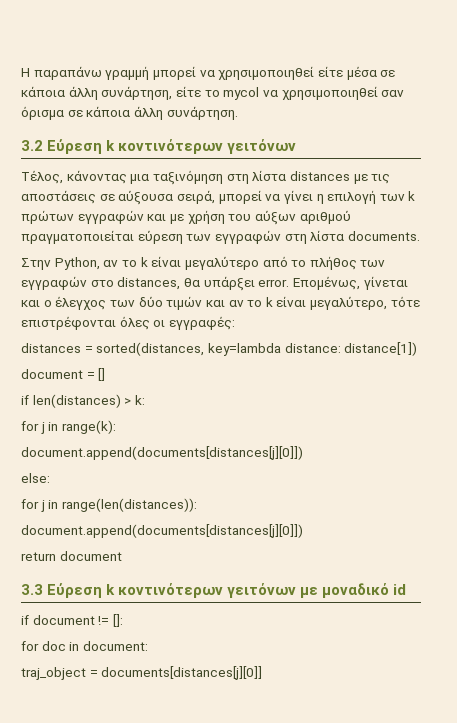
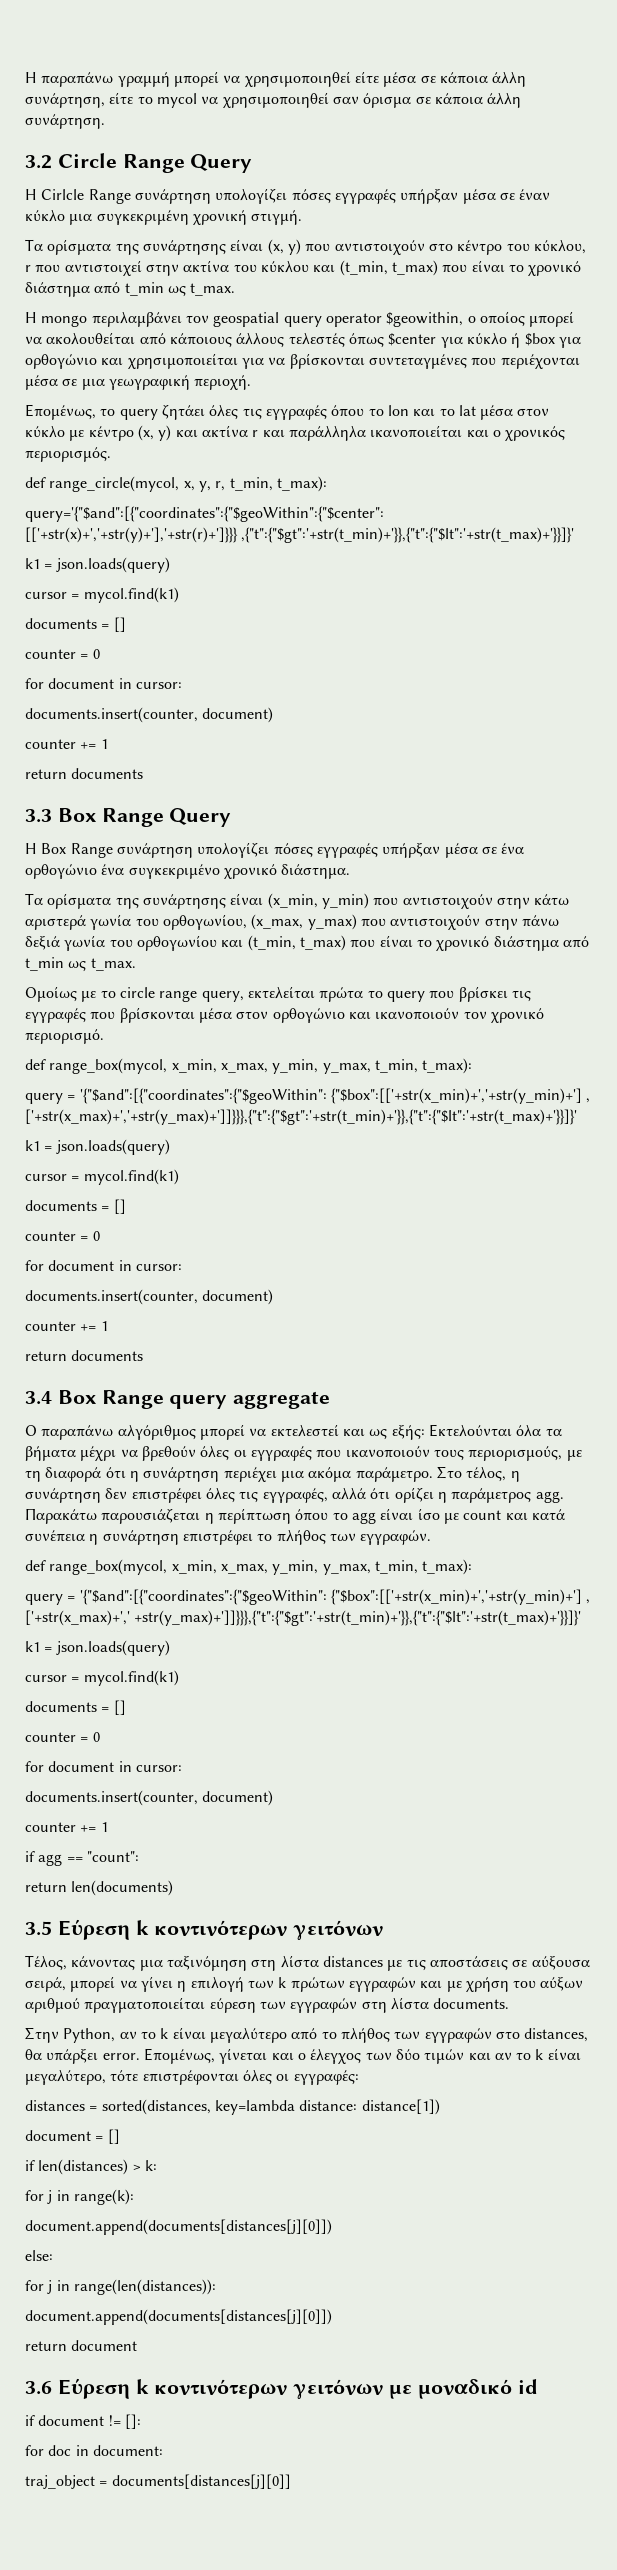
(43, 145) none -> [57,153,253,173] [25,188,551,204] [25,209,303,225] [25,239,586,255] [25,260,582,276] [25,282,236,297] [25,311,575,327] [25,332,581,348] [25,353,580,369] [25,375,252,390] [25,404,550,420] [25,425,566,441] [25,447,111,462] [25,476,327,492] [25,506,384,522] [25,527,575,543] [25,557,170,573] [25,587,179,603] [25,617,126,632] [25,649,100,659] [25,678,182,689] [25,707,274,723] [25,739,108,749] [25,768,144,779] [25,808,232,827] [25,842,525,858] [25,864,351,879] [25,893,570,909] [25,914,559,930] [25,935,589,951] [25,957,136,972] [25,986,531,1002] [25,1007,544,1023] [25,1029,104,1044] [25,1058,473,1074] [25,1088,591,1104] [25,1109,577,1125] [25,1139,170,1155] [25,1169,179,1185] [25,1199,126,1214] [25,1231,100,1241] [25,1260,182,1271] [25,1289,274,1305] [25,1321,108,1331] [25,1350,144,1361] [25,1390,331,1409] [25,1424,562,1440] [25,1445,582,1461] [25,1466,520,1482] [25,1487,564,1503] [25,1508,565,1524] [25,1529,432,1545] [25,1559,473,1575] [25,1589,591,1605] [25,1610,582,1626] [25,1640,170,1656] [25,1670,179,1686] [25,1700,126,1715] [25,1732,100,1742] [25,1761,182,1772] [25,1790,274,1806] [25,1822,108,1832] [25,1851,139,1866] [25,1880,174,1896] [25,1921,52,1936] Circle Range Query // Η Cirlcle Range συνάρτηση υπολογίζει πόσες εγγραφές υπήρξαν μέσα σε έναν κύκλο μια συγκεκριμένη χρονική στιγμή. // Τα ορίσματα της συνάρτησης είναι (x, y) που αντιστοιχούν στο κέντρο του κύκλου, r που αντιστοιχεί στην ακτίνα του κύκλου και (t_min, t_max) που είναι το χρονικό διάστημα από t_min ως t_max. // Η mongo περιλαμβάνει τον geospatial query operator $geowithin, ο οποίος μπορεί να ακολουθείται από κάποιους άλλους τελεστές όπως $center για κύκλο ή $box για ορθογώνιο και χρησιμοποιείται για να βρίσκονται συντεταγμένες που περιέχονται μέσα σε μια γεωγραφική περιοχή. // Επομένως, το query ζητάει όλες τις εγγραφές όπου το lon και το lat μέσα στον κύκλο με κέντρο (x, y) και ακτίνα r και παράλληλα ικανοποιείται και ο χρονικός περιορισμός. // def range_circle(mycol, x, y, r, t_min, t_max): // query='{"$and":[{"coordinates":{"$geoWithin":{"$center": [['+str(x)+','+str(y)+'],'+str(r)+']}}} ,{"t":{"$gt":'+str(t_min)+'}},{"t":{"$lt":'+str(t_max)+'}}]}' // k1 = json.loads(query) // cursor = mycol.find(k1) // documents = [] // counter = 0 // for document in cursor: // documents.insert(counter, document) // counter += 1 // return documents // 3.3 Box Range Query // Η Box Range συνάρτηση υπολογίζει πόσες εγγραφές υπήρξαν μέσα σε ένα ορθογώνιο ένα συγκεκριμένο χρονικό διάστημα. // Τα ορίσματα της συνάρτησης είναι (x_min, y_min) που αντιστοιχούν στην κάτω αριστερά γωνία του ορθογωνίου, (x_max, y_max) που αντιστοιχούν στην πάνω δεξιά γωνία του ορθογωνίου και (t_min, t_max) που είναι το χρονικό διάστημα από t_min ως t_max. // Ομοίως με το circle range query, εκτελείται πρώτα το query που βρίσκει τις εγγραφές που βρίσκονται μέσα στον ορθογώνιο και ικανοποιούν τον χρονικό περιορισμό. // def range_box(mycol, x_min, x_max, y_min, y_max, t_min, t_max): // query = '{"$and":[{"coordinates":{"$geoWithin": {"$box":[['+str(x_min)+','+str(y_min)+'] , ['+str(x_max)+','+str(y_max)+']]}}},{"t":{"$gt":'+str(t_min)+'}},{"t":{"$lt":'+str(t_max)+'}}]}' // k1 = json.loads(query) // cursor = mycol.find(k1) // documents = [] // counter = 0 // for document in cursor: // documents.insert(counter, document) // counter += 1 // return documents // 3.4 Box Range query aggregate // Ο παραπάνω αλγόριθμος μπορεί να εκτελεστεί και ως εξής: Εκτελούνται όλα τα βήματα μέχρι να βρεθούν όλες οι εγγραφές που ικανοποιούν τους περιορισμούς, με τη διαφορά ότι η συνάρτηση περιέχει μια ακόμα παράμετρο. Στο τέλος, η συνάρτηση δεν επιστρέφει όλες τις εγγραφές, αλλά ότι ορίζει η παράμετρος agg. Παρακάτω παρουσιάζεται η περίπτωση όπου το agg είναι ίσο με count και κατά συνέπεια η συνάρτηση επιστρέφει το πλήθος των εγγραφών. // def range_box(mycol, x_min, x_max, y_min, y_max, t_min, t_max): // query = '{"$and":[{"coordinates":{"$geoWithin": {"$box":[['+str(x_min)+','+str(y_min)+'] , ['+str(x_max)+',' +str(y_max)+']]}}},{"t":{"$gt":'+str(t_min)+'}},{"t":{"$lt":'+str(t_max)+'}}]}' // k1 = json.loads(query) // cursor = mycol.find(k1) // documents = [] // counter = 0 // for document in cursor: // documents.insert(counter, document) // counter += 1 // if agg == "count": // return len(documents) // 3.5
[21,584,43,595] 3.3 -> [25,2381,52,2395] 3.6

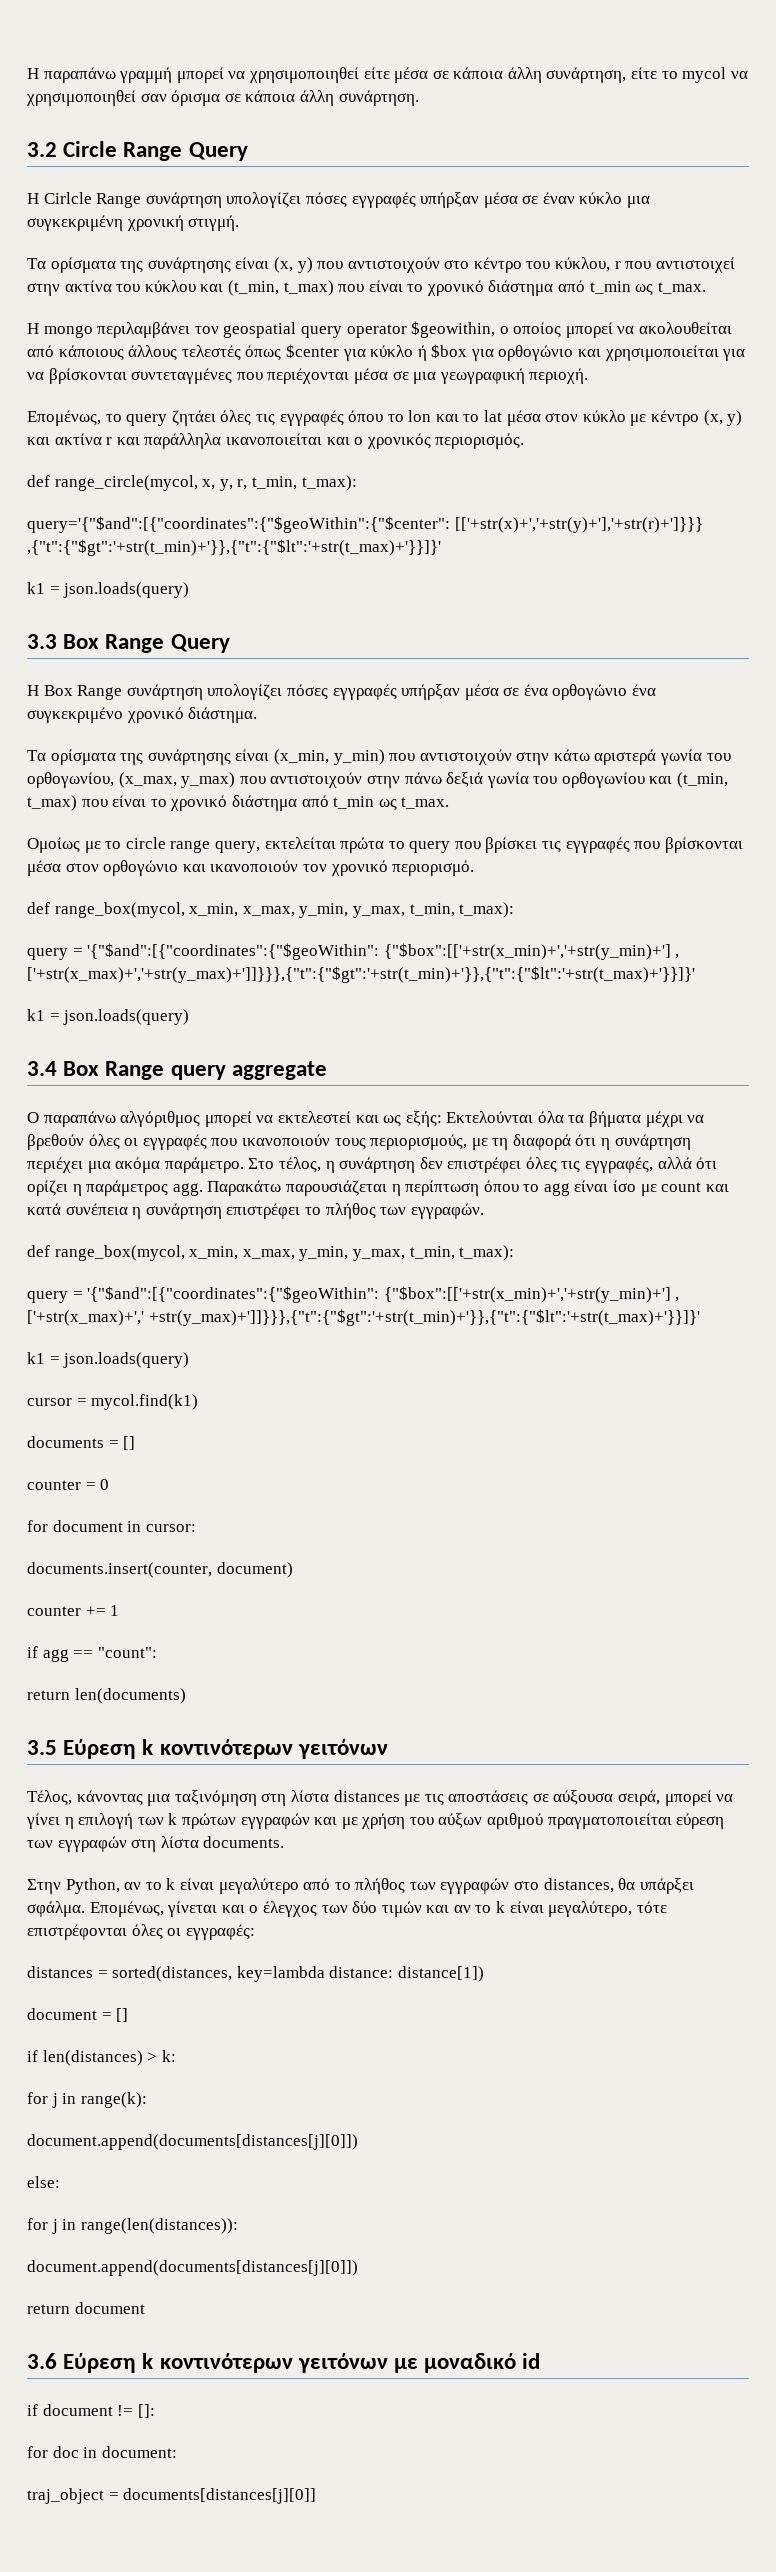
[25,587,179,603] [25,617,126,632] [25,649,100,659] [25,678,182,689] [25,707,274,723] [25,739,108,749] [25,768,144,779] // cursor = mycol.find(k1) // documents = [] // counter = 0 // for document in cursor: // documents.insert(counter, document) // counter += 1 // return documents -> (190, 590) none
[25,1169,179,1185] [25,1199,126,1214] [25,1231,100,1241] [25,1260,182,1271] [25,1289,274,1305] [25,1321,108,1331] [25,1350,144,1361] // cursor = mycol.find(k1) // documents = [] // counter = 0 // for document in cursor: // documents.insert(counter, document) // counter += 1 // return documents -> (190, 1017) none
[102,2053,140,2060] error. -> [27,1901,85,1917] σφάλμα.

